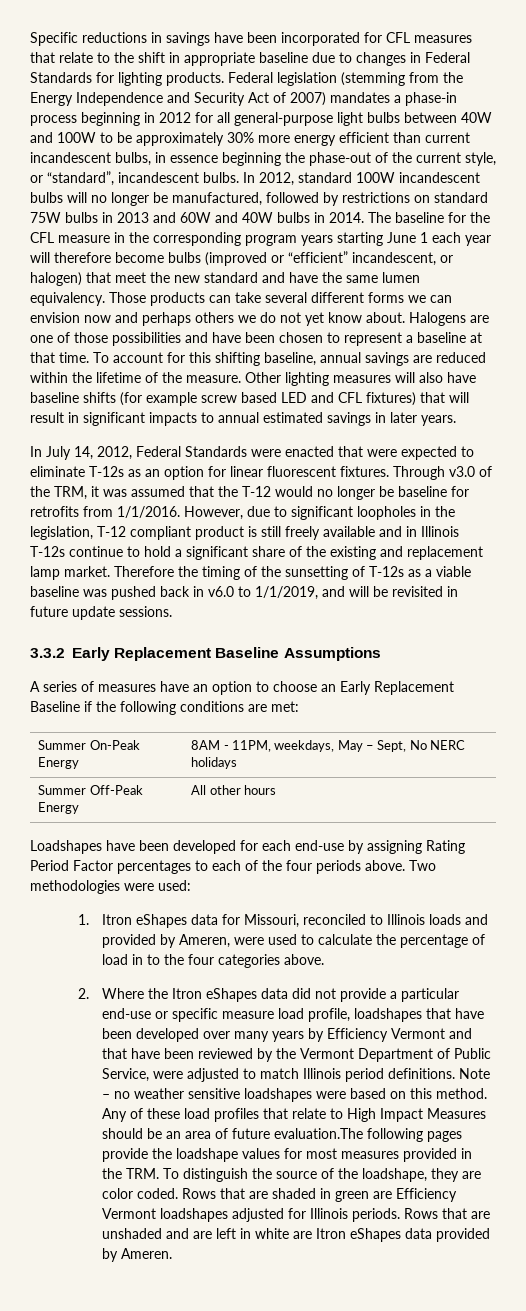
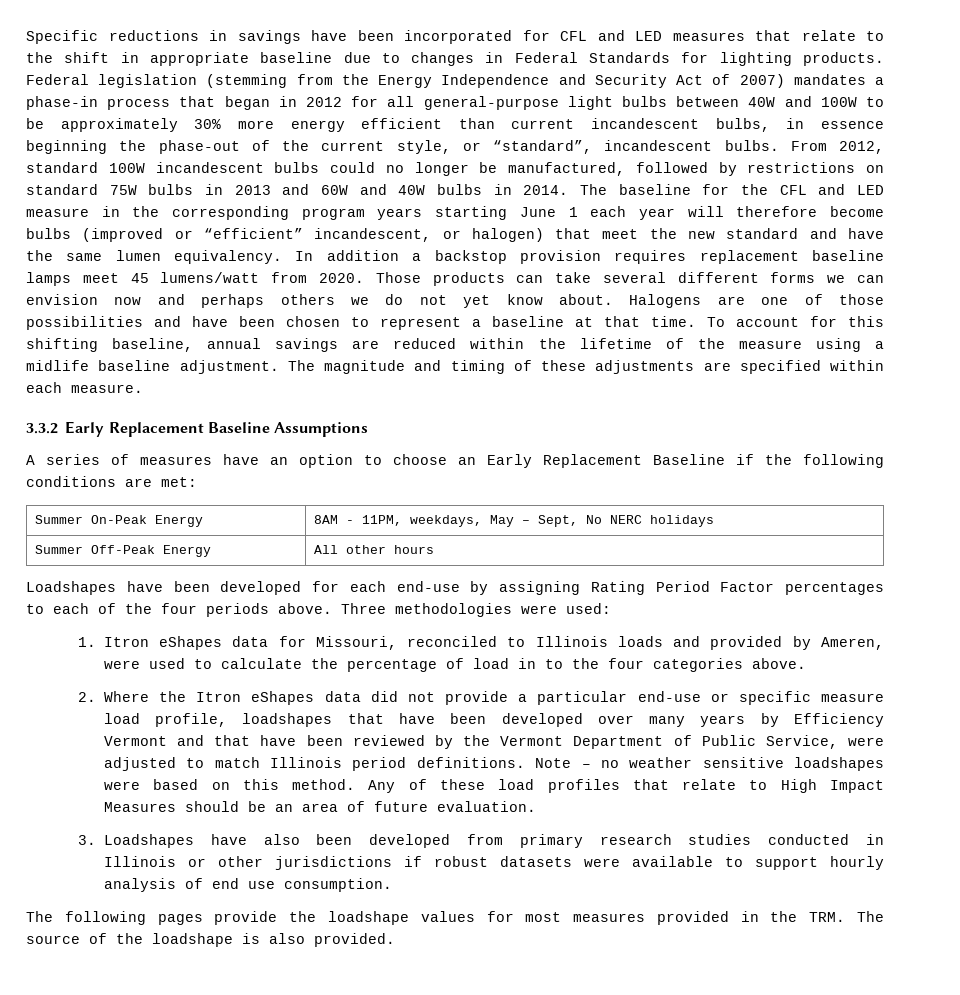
(410, 37) none -> [597,30,662,41] and LED
[81,112,140,126] beginning -> [179,96,270,110] that began
[243,172,255,183] In -> [790,141,827,151] From
[67,192,87,203] will -> [330,162,375,173] could
(54, 237) none -> [818,184,884,195] and LED
(105, 299) none -> [295,250,885,264] [26,272,364,286] In addition a backstop provision requires replacement baseline lamps meet 45 lumens/watt from 2020.
[186,372,476,386] [30,392,469,406] [30,412,456,426] [30,446,474,460] [30,466,492,480] [30,486,469,500] [30,506,455,520] [30,526,459,540] [30,546,483,560] [30,566,471,580] [30,586,458,600] [30,606,172,620] measure. Other lighting measures will also have baseline shifts (for example screw based LED and CFL fixtures) that will result in significant impacts to annual estimated savings in later years. // In July 14, 2012, Federal Standards were enacted that were expected to eliminate T-12s as an option for linear fluorescent fixtures. Through v3.0 of the TRM, it was assumed that the T-12 would no longer be baseline for retrofits from 1/1/2016. However, due to significant loopholes in the legislation, T-12 compliant product is still freely available and in Illinois T-12s continue to hold a significant share of the existing and replacement lamp market. Therefore the timing of the sunsetting of T-12s as a viable baseline was pushed back in v6.0 to 1/1/2019, and will be revisited in future update sessions. -> [738,338,885,352] [26,360,884,374] [26,382,143,393] measure using a midlife baseline adjustment. The magnitude and timing of these adjustments are specified within each measure.
[409,860,436,871] Two -> [341,603,386,614] Three
[274,1128,364,1139] evaluation.The -> [436,801,536,812] [77,834,884,848] [103,856,884,870] [103,878,392,892] [26,911,53,922] evaluation. // 3. Loadshapes have also been developed from primary research studies conducted in Illinois or other jurisdictions if robust datasets were available to support hourly analysis of end use consumption. // The
[163,1168,482,1182] [102,1188,458,1202] [102,1208,491,1222] [102,1228,491,1242] [102,1248,173,1262] To distinguish the source of the loadshape, they are color coded. Rows that are shaded in green are Efficiency Vermont loadshapes adjusted for Illinois periods. Rows that are unshaded and are left in white are Itron eShapes data provided by Ameren. -> [857,911,885,922] [26,933,395,947] The source of the loadshape is also provided.

